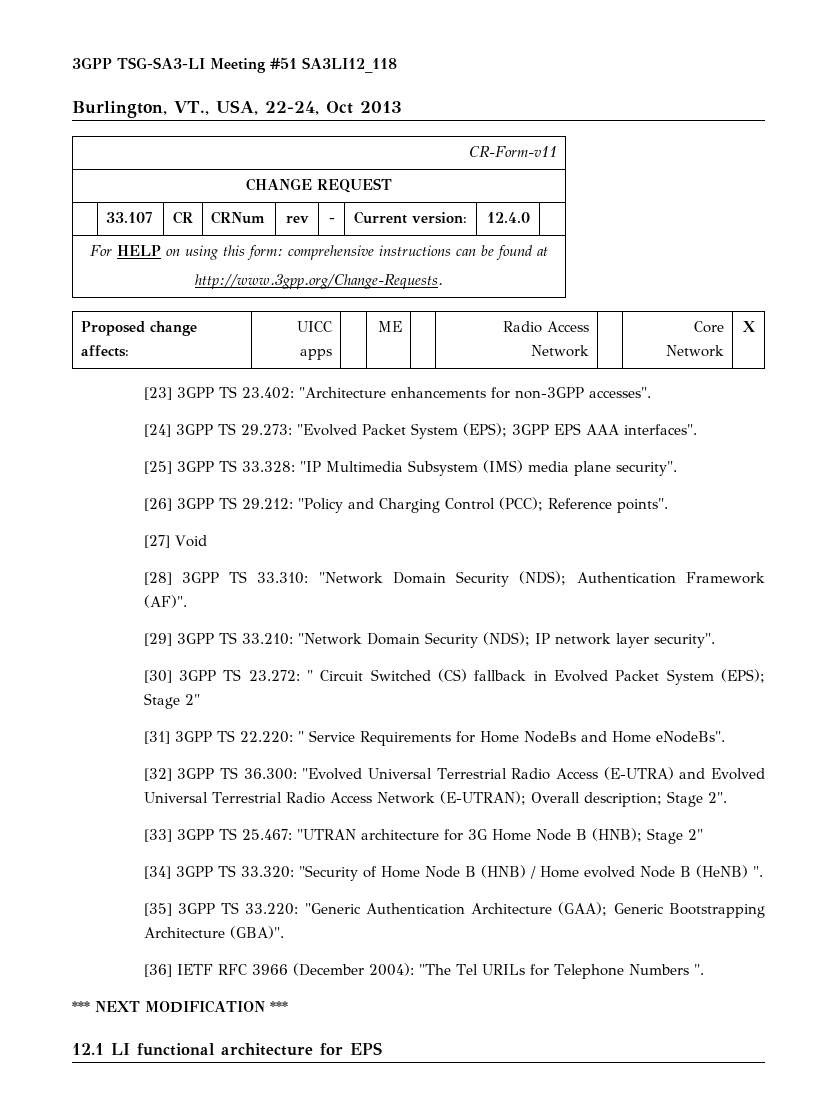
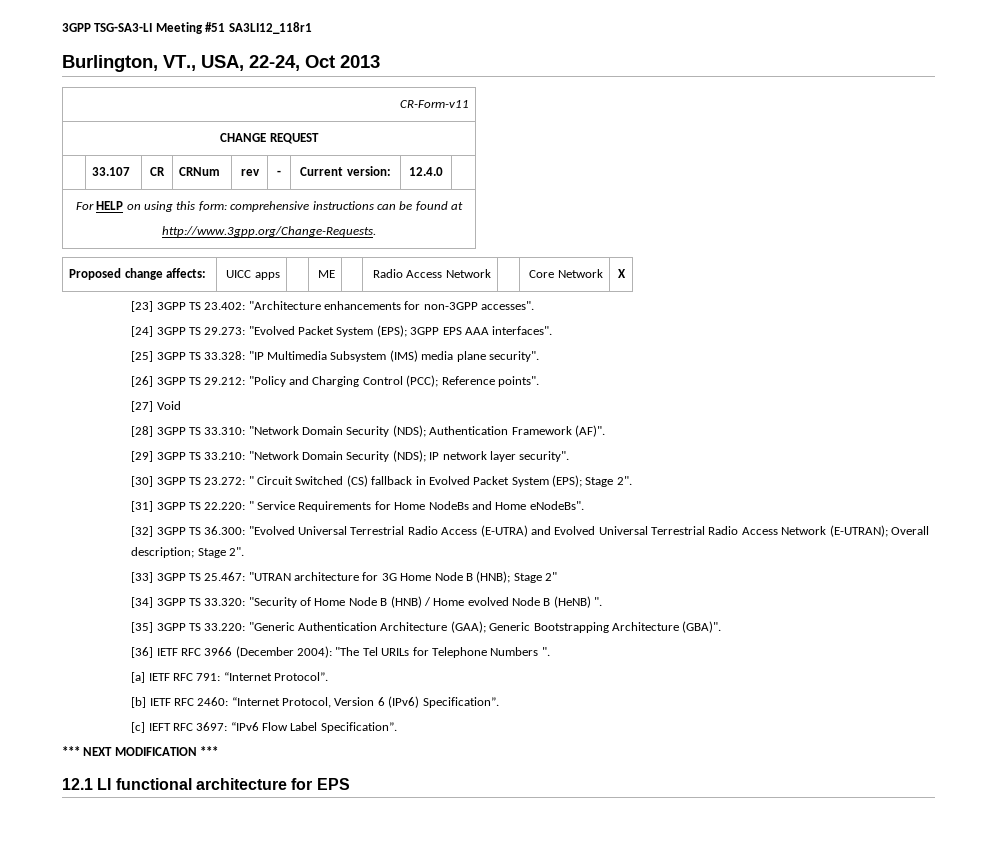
[302,57,397,73] SA3LI12_118 -> [228,22,312,34] SA3LI12_118r1
[184,694,200,705] 2" -> [616,476,632,485] 2".
(704, 969) none -> [131,672,329,683] [131,696,499,708] [131,722,397,733] // [a] IETF RFC 791: “Internet Protocol”. // [b] IETF RFC 2460: “Internet Protocol, Version 6 (IPv6) Specification”. // [c] IEFT RFC 3697: “IPv6 Flow Label Specification”.

